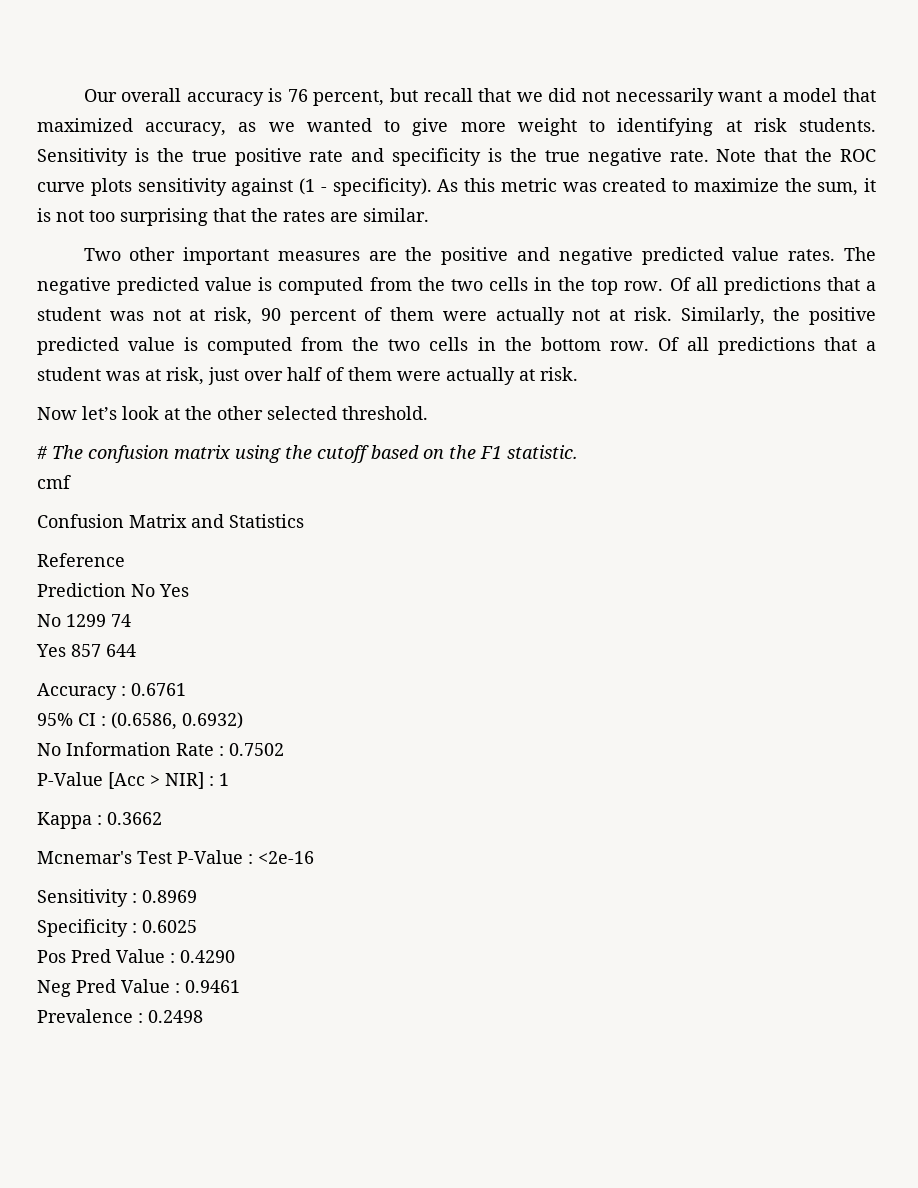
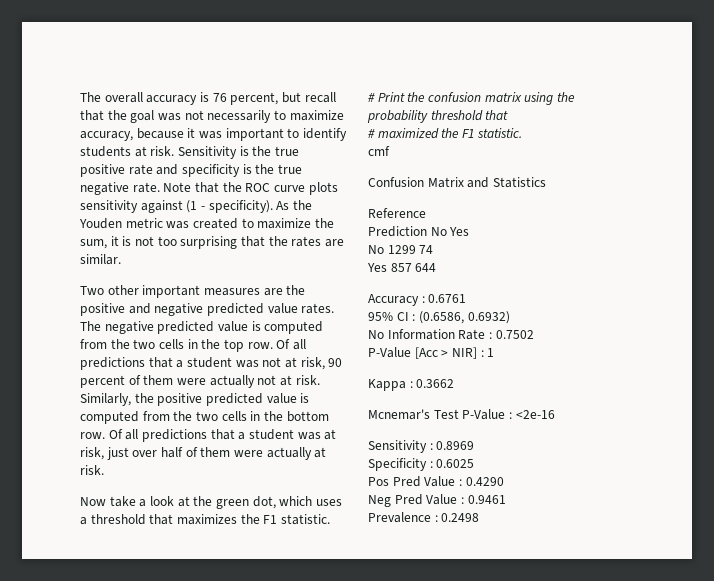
[83,89,117,102] Our -> [80,92,101,102] The
[516,88,876,106] [37,118,877,136] we did not necessarily want a model that maximized accuracy, as we wanted to give more weight to identifying at risk students. -> [107,110,344,123] [80,128,347,141] [80,146,175,157] the goal was not necessarily to maximize accuracy, because it was important to identify students at risk.
[464,178,495,192] this -> [292,200,312,210] [79,218,122,229] the Youden
[82,406,117,420] let’s -> [109,496,147,507] take a
[217,406,428,420] [37,445,83,459] other selected threshold. // # The -> [215,496,342,509] [80,514,330,525] [368,92,426,102] green dot, which uses a threshold that maximizes the F1 statistic. // # Print the
[317,445,444,463] cutoff based on -> [367,110,509,123] [368,128,439,139] probability threshold that // # maximized

